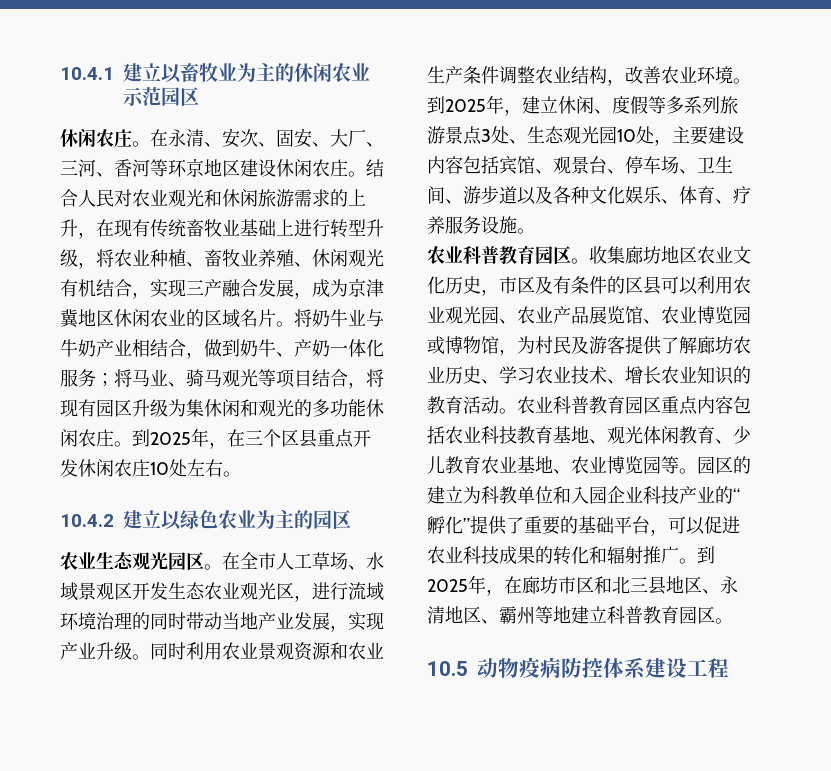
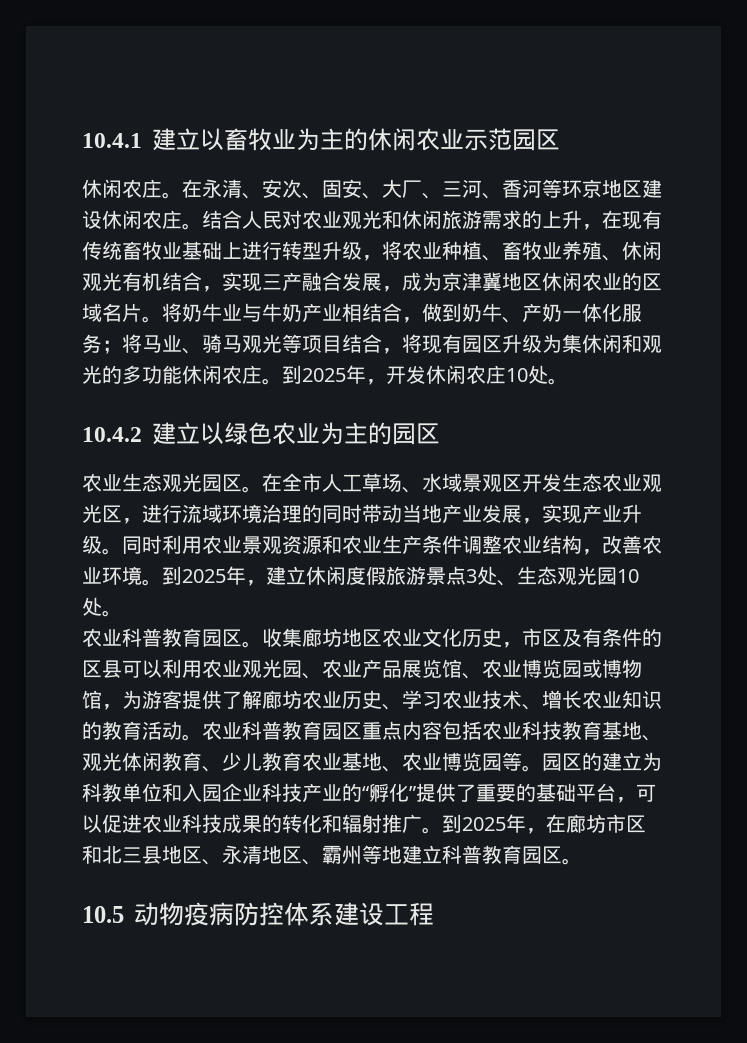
[227,429,354,448] 在三个区县重点 -> (386, 382) none
[187,459,223,477] 左右 -> (548, 374) none
[594,96,720,114] 、度假等多系列 -> [346,566,386,585] 度假
[654,126,744,146] [427,156,733,175] [427,186,751,205] [427,216,517,234] ，主要建设内容包括宾馆、观景台、停车场、卫生间、游步道以及各种文化娱乐、体育、疗养服务设施 -> (102, 606) none
[535,336,589,354] 村民及 -> (142, 699) none

